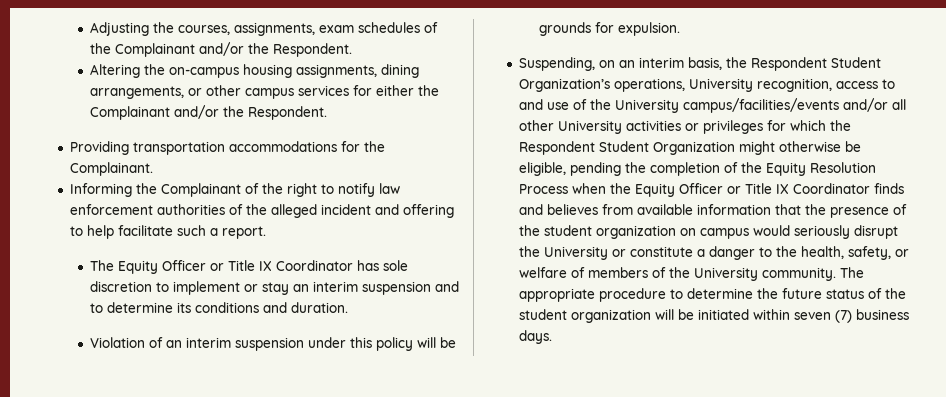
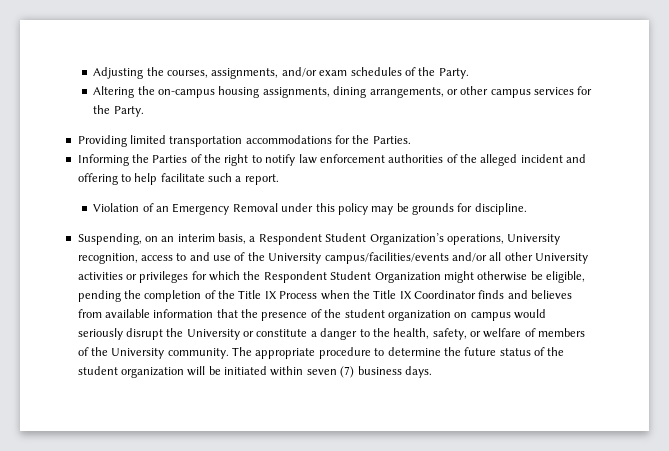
(316, 29) none -> [281,67,317,77] and/or
[115,42,353,57] Complainant and/or the Respondent. -> [438,68,469,79] Party.
[376,85,440,96] [90,105,328,120] either the Complainant and/or the Respondent. -> [93,105,144,117] the Party.
(130, 148) none -> [129,135,166,144] limited
[70,162,154,176] Complainant. -> [372,136,411,144] Parties.
[161,183,242,197] Complainant -> [152,155,188,163] Parties
[90,260,409,274] [90,281,460,295] [90,302,349,313] // The Equity Officer or Title IX Coordinator has sole discretion to implement or stay an interim suspension and to determine its conditions and duration. -> (279, 179) none
[186,337,305,351] interim suspension -> [172,203,278,215] Emergency Removal
[417,337,437,348] will -> [371,206,394,215] may
[618,22,681,36] expulsion. -> [474,203,527,215] discipline.
[726,57,748,68] the -> [249,236,256,242] a
[766,162,877,176] Equity Resolution -> [238,290,277,299] Title IX
[635,183,742,197] Equity Officer or -> (370, 294) none

